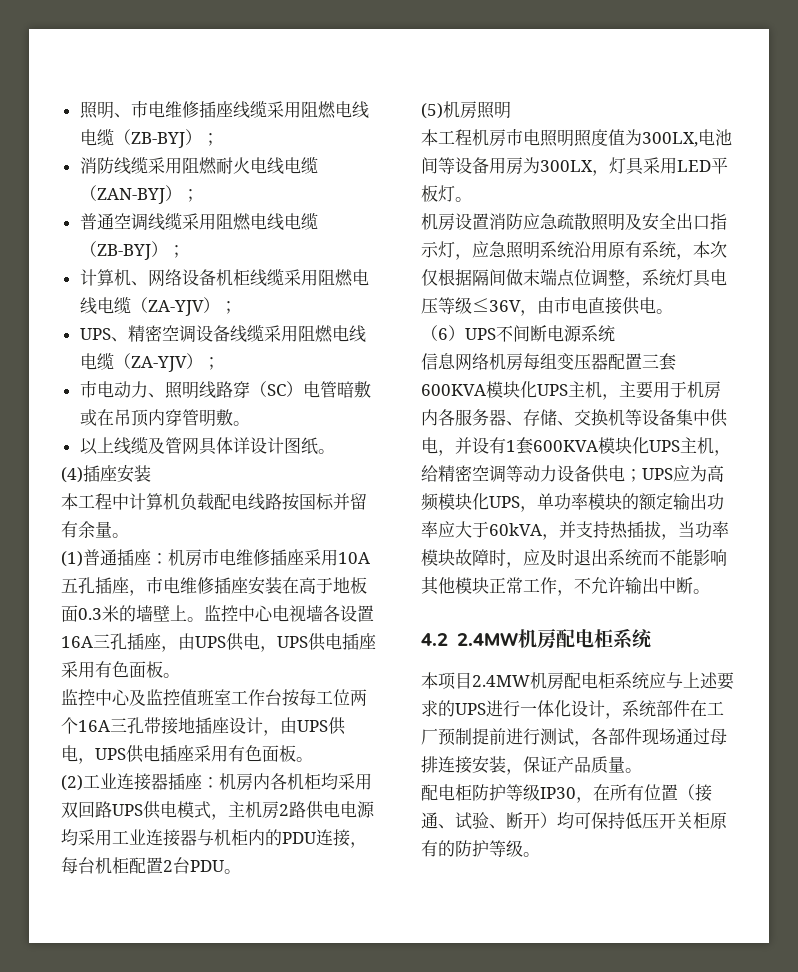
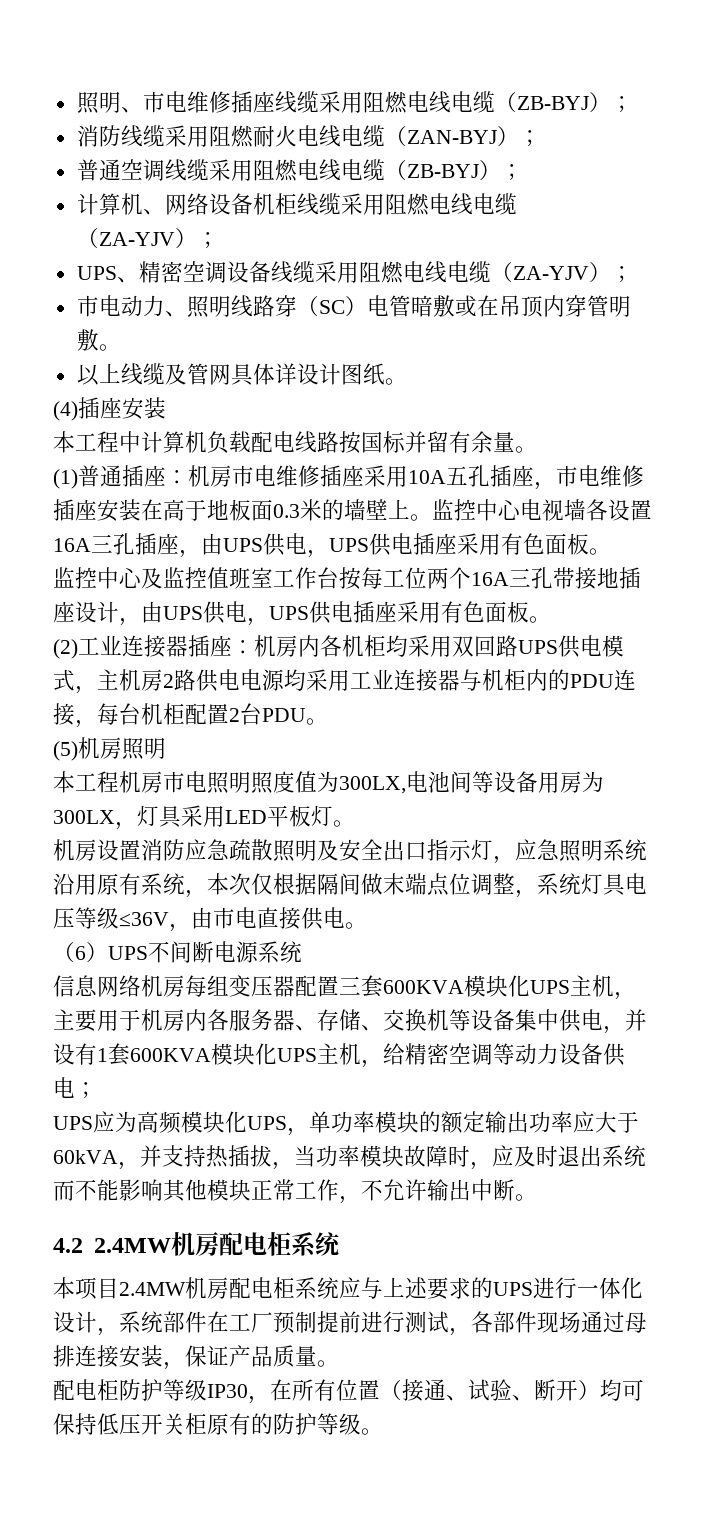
(642, 475) none -> (97, 1090) //

